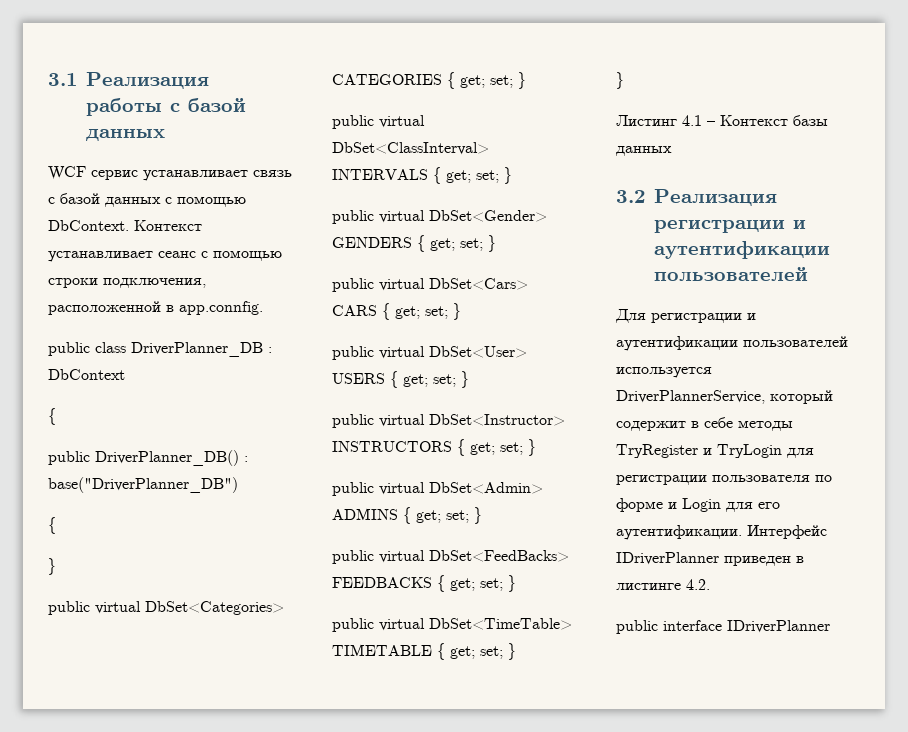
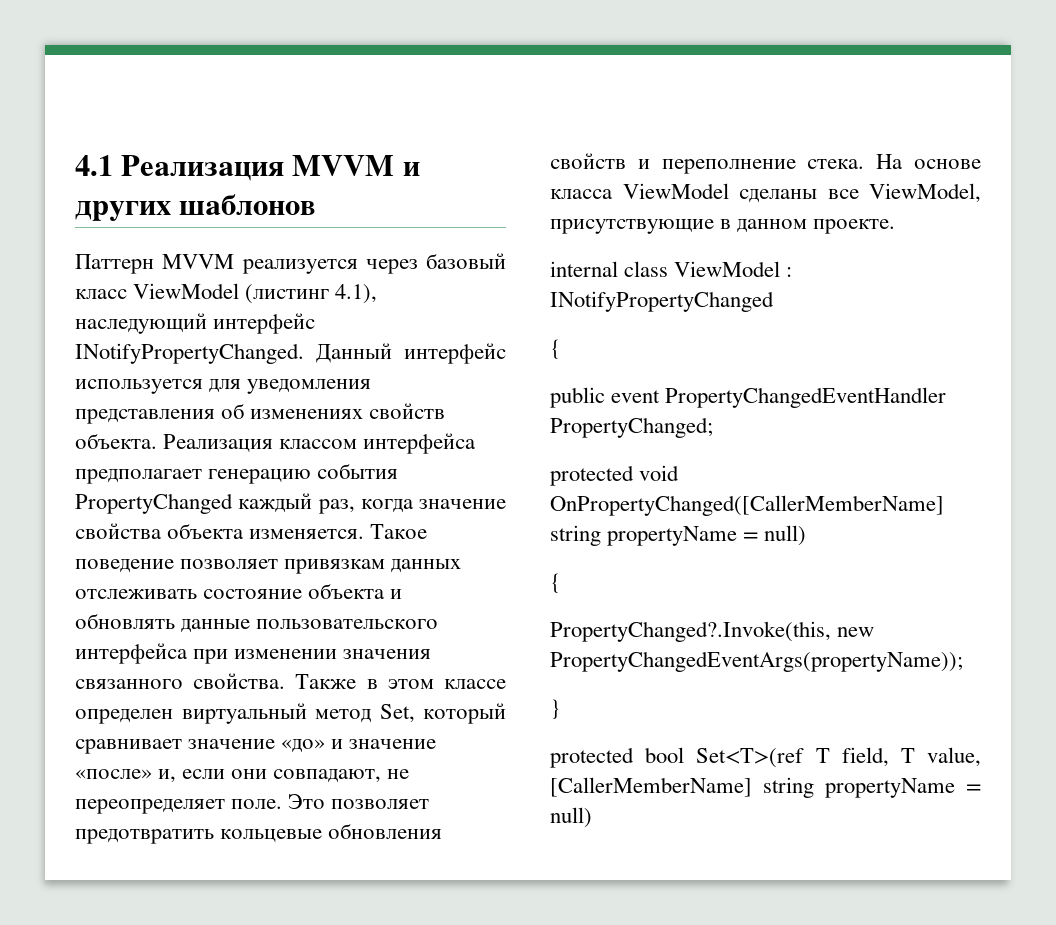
[48,72,209,89] [86,98,246,116] [86,129,165,141] [48,166,292,181] [48,193,246,207] [48,220,202,231] [48,250,282,262] [48,278,206,288] [48,301,263,315] [48,342,272,357] [48,369,125,380] [48,408,56,425] [48,450,248,466] [48,477,238,493] [48,517,56,534] [48,558,56,575] [48,601,284,615] [332,72,526,89] [332,115,425,129] [332,142,489,155] [332,167,512,184] [332,210,547,224] [332,235,496,252] [332,278,528,292] [332,303,461,320] [332,346,527,360] [332,371,469,388] [332,414,565,428] [332,439,536,456] [332,482,543,496] [332,507,482,524] [332,550,569,564] [332,575,516,592] [332,618,572,632] [332,643,516,660] [616,72,624,89] [616,115,828,126] [616,146,672,156] [616,189,777,206] [654,220,806,233] [654,241,830,259] [654,267,808,281] [615,309,756,323] [616,336,848,351] [616,367,712,378] [616,390,833,404] [616,417,793,431] [616,444,814,458] [616,475,832,485] [616,498,780,512] [616,525,827,540] [616,552,804,566] [616,579,710,590] [616,620,830,634] 3.1 Реализация работы с базой данных // WCF сервис устанавливает связь с базой данных с помощью DbContext. Контекст устанавливает сеанс с помощью строки подключения, расположенной в app.connfig. // public class DriverPlanner_DB : DbContext // { // public DriverPlanner_DB() : base("DriverPlanner_DB") // { // } // public virtual DbSet<Categories> CATEGORIES { get; set; } // public virtual DbSet<ClassInterval> INTERVALS { get; set; } // public virtual DbSet<Gender> GENDERS { get; set; } // public virtual DbSet<Cars> CARS { get; set; } // public virtual DbSet<User> USERS { get; set; } // public virtual DbSet<Instructor> INSTRUCTORS { get; set; } // public virtual DbSet<Admin> ADMINS { get; set; } // public virtual DbSet<FeedBacks> FEEDBACKS { get; set; } // public virtual DbSet<TimeTable> TIMETABLE { get; set; } // } // Листинг 4.1 – Контекст базы данных // 3.2 Реализация регистрации и аутентификации пользователей // Для регистрации и аутентификации пользователей используется DriverPlannerService, который содержит в себе методы TryRegister и TryLogin для регистрации пользователя по форме и Login для его аутентификации. Интерфейс IDriverPlanner приведен в листинге 4.2. // public interface IDriverPlanner -> [75,155,420,181] [75,194,316,221] [75,253,506,274] [75,283,378,304] [75,313,316,334] [75,343,506,364] [75,379,372,394] [75,403,446,424] [75,433,477,454] [75,463,399,484] [75,493,506,514] [75,523,428,539] [75,559,462,574] [75,583,403,599] [75,613,439,633] [75,643,432,664] [75,673,506,689] [75,703,506,724] [75,739,437,754] [75,769,410,783] [75,794,430,814] [75,823,443,844] [550,153,981,174] [550,183,981,203] [550,219,896,234] [550,261,793,277] [550,291,774,312] [550,339,561,359] [550,387,947,408] [550,417,713,438] [550,465,680,486] [550,495,944,516] [550,525,807,546] [550,573,561,593] [550,621,875,642] [550,651,963,672] [550,699,561,719] [550,747,981,768] [550,777,981,798] [550,807,592,828] 4.1 Реализация MVVM и других шаблонов // Паттерн MVVM реализуется через базовый класс ViewModel (листинг 4.1), наследующий интерфейс INotifyPropertyChanged. Данный интерфейс используется для уведомления представления об изменениях свойств объекта. Реализация классом интерфейса предполагает генерацию события PropertyChanged каждый раз, когда значение свойства объекта изменяется. Такое поведение позволяет привязкам данных отслеживать состояние объекта и обновлять данные пользовательского интерфейса при изменении значения связанного свойства. Также в этом классе определен виртуальный метод Set, который сравнивает значение «до» и значение «после» и, если они совпадают, не переопределяет поле. Это позволяет предотвратить кольцевые обновления свойств и переполнение стека. На основе класса ViewModel сделаны все ViewModel, присутствующие в данном проекте. // internal class ViewModel : INotifyPropertyChanged // { // public event PropertyChangedEventHandler PropertyChanged; // protected void OnPropertyChanged([CallerMemberName] string propertyName = null) // { // PropertyChanged?.Invoke(this, new PropertyChangedEventArgs(propertyName)); // } // protected bool Set<T>(ref T field, T value, [CallerMemberName] string propertyName = null)

